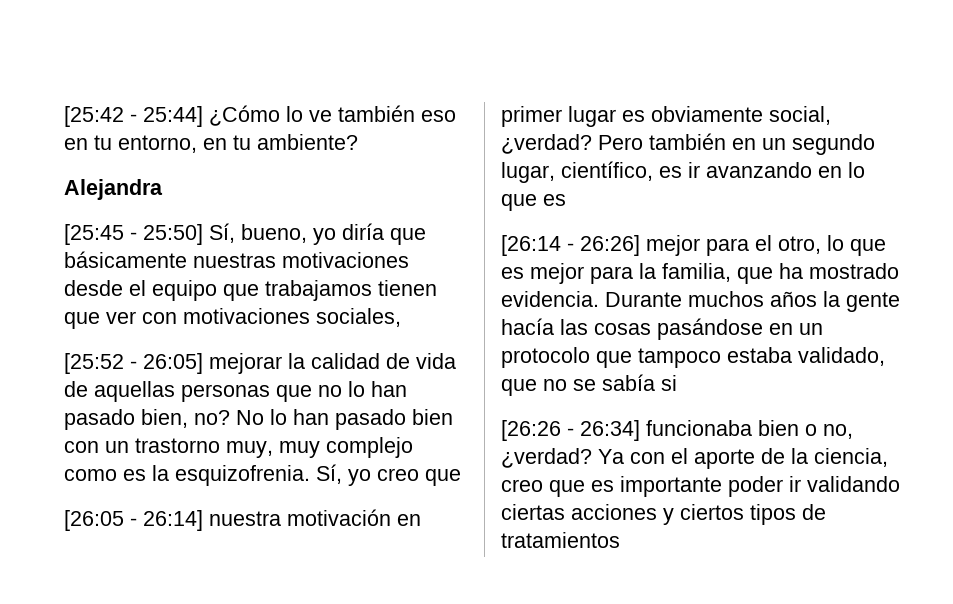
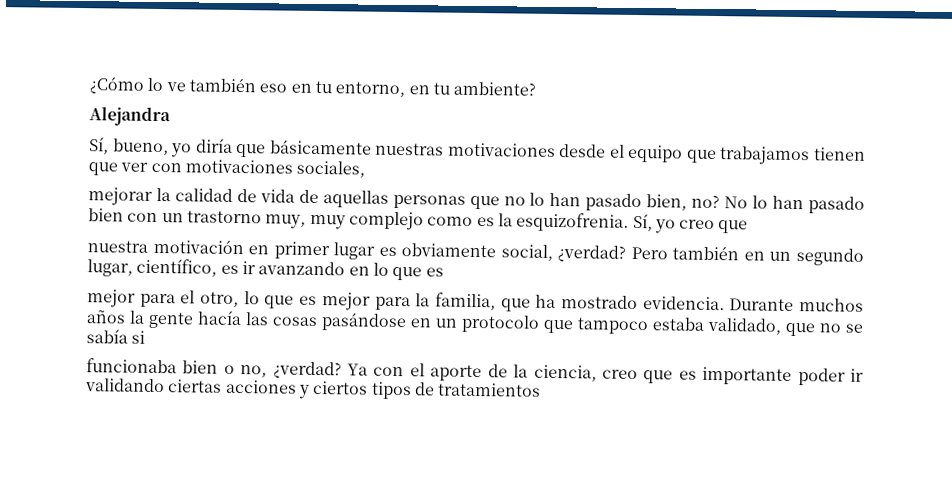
[64,106,203,127] [25:42 - 25:44] -> (89, 85) none
[64,224,203,245] [25:45 - 25:50] -> (171, 116) none
[64,353,203,374] [25:52 - 26:05] -> (366, 169) none
[64,510,203,531] [26:05 - 26:14] -> (749, 227) none
[501,235,640,256] [26:14 - 26:26] -> (444, 272) none
[501,420,640,441] [26:26 - 26:34] -> (146, 337) none

